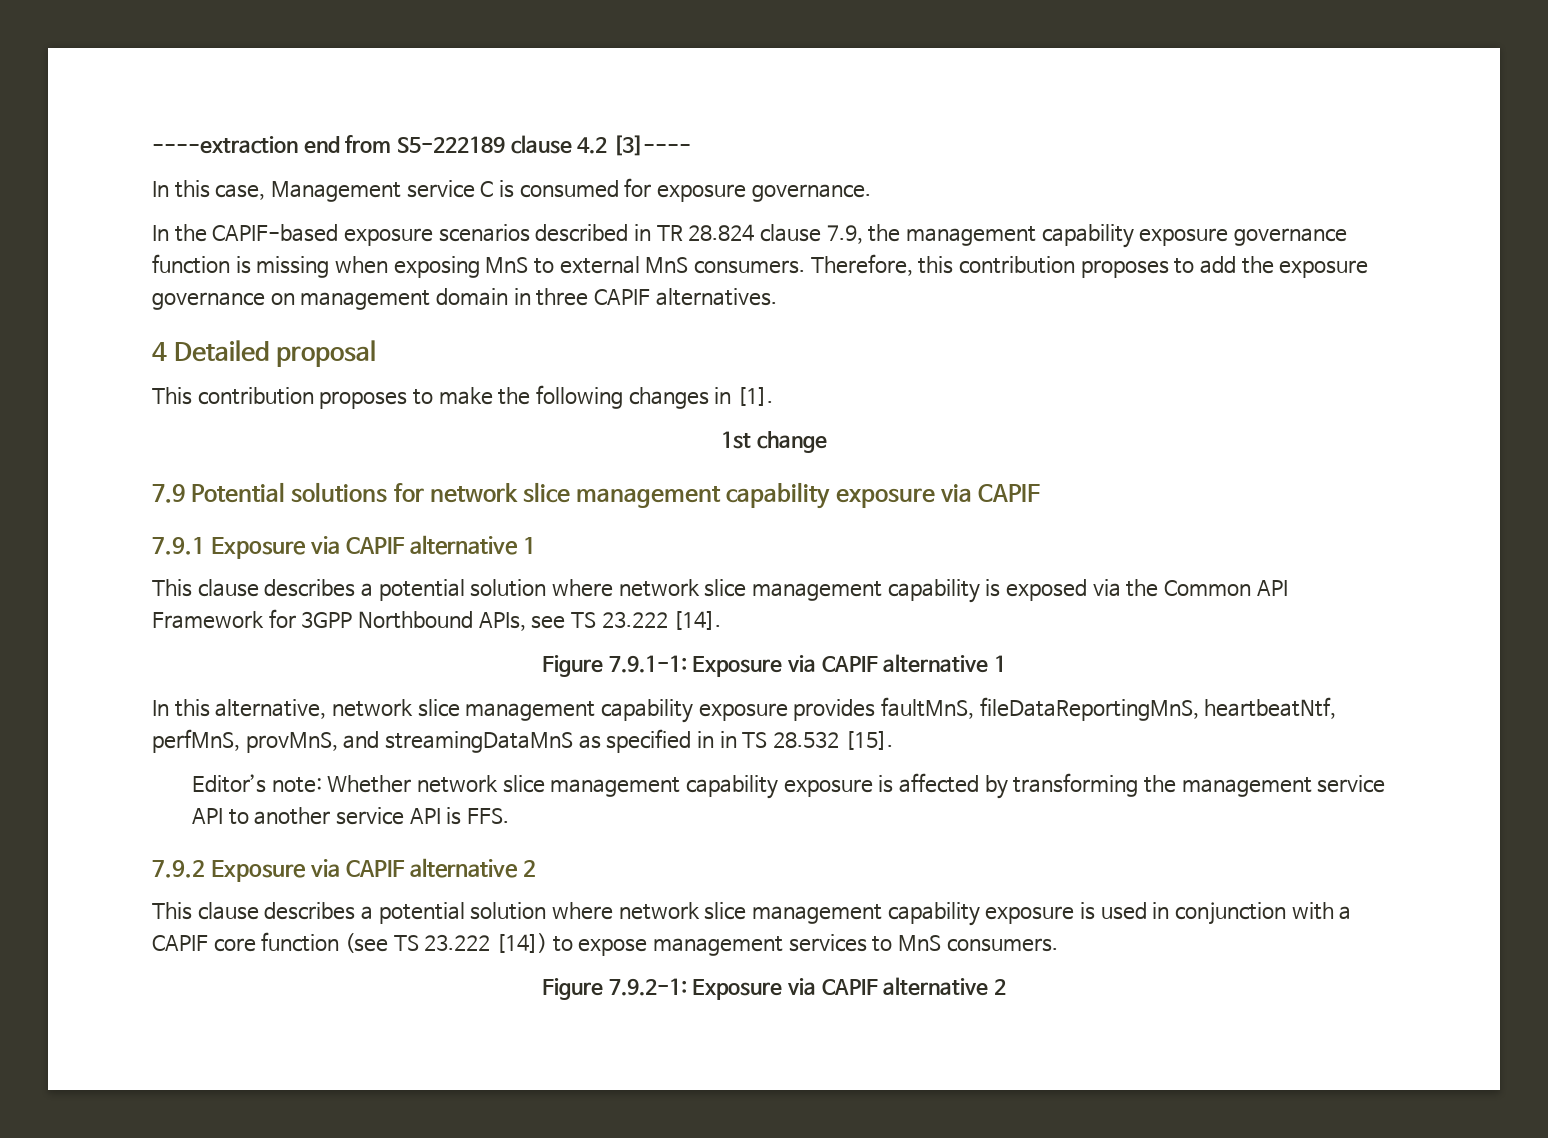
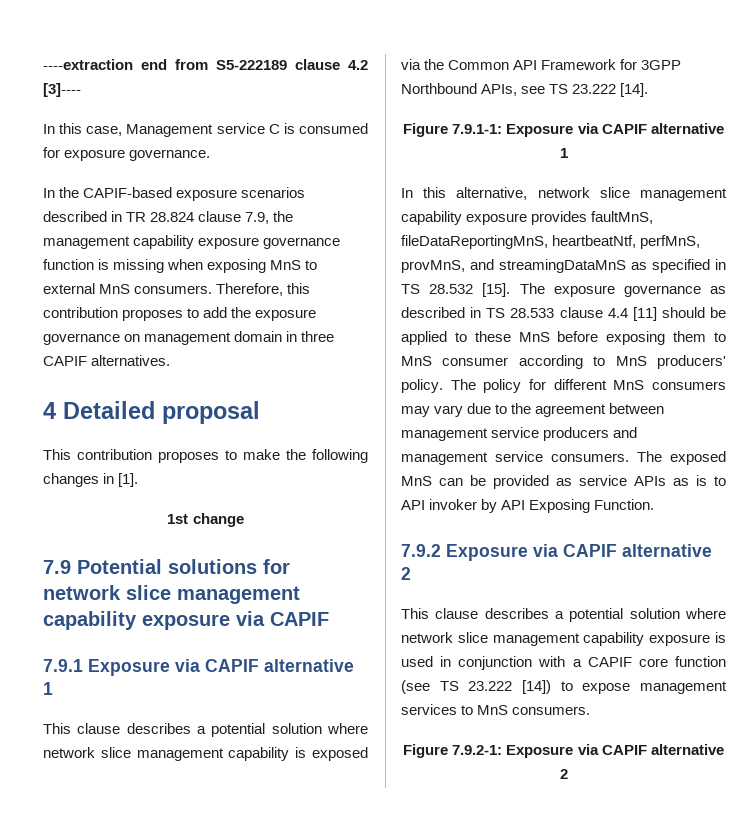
[719,731,737,748] in -> (726, 264) none
[191,773,1386,799] [191,807,509,825] // Editor’s note: Whether network slice management capability exposure is affected by transforming the management service API to another service API is FFS. -> [519,283,726,297] [401,307,726,321] [401,331,727,345] [401,355,726,369] [401,379,726,393] [401,403,665,417] [401,427,638,441] [401,451,726,465] [401,475,726,489] [401,499,655,513] The exposure governance as described in TS 28.533 clause 4.4 [11] should be applied to these MnS before exposing them to MnS consumer according to MnS producers' policy. The policy for different MnS consumers may vary due to the agreement between management service producers and management service consumers. The exposed MnS can be provided as service APIs as is to API invoker by API Exposing Function.

